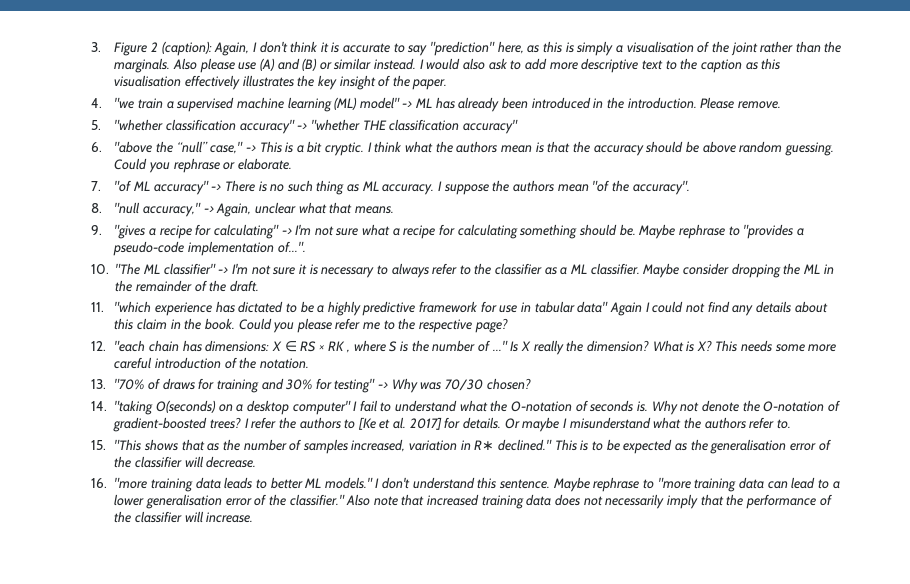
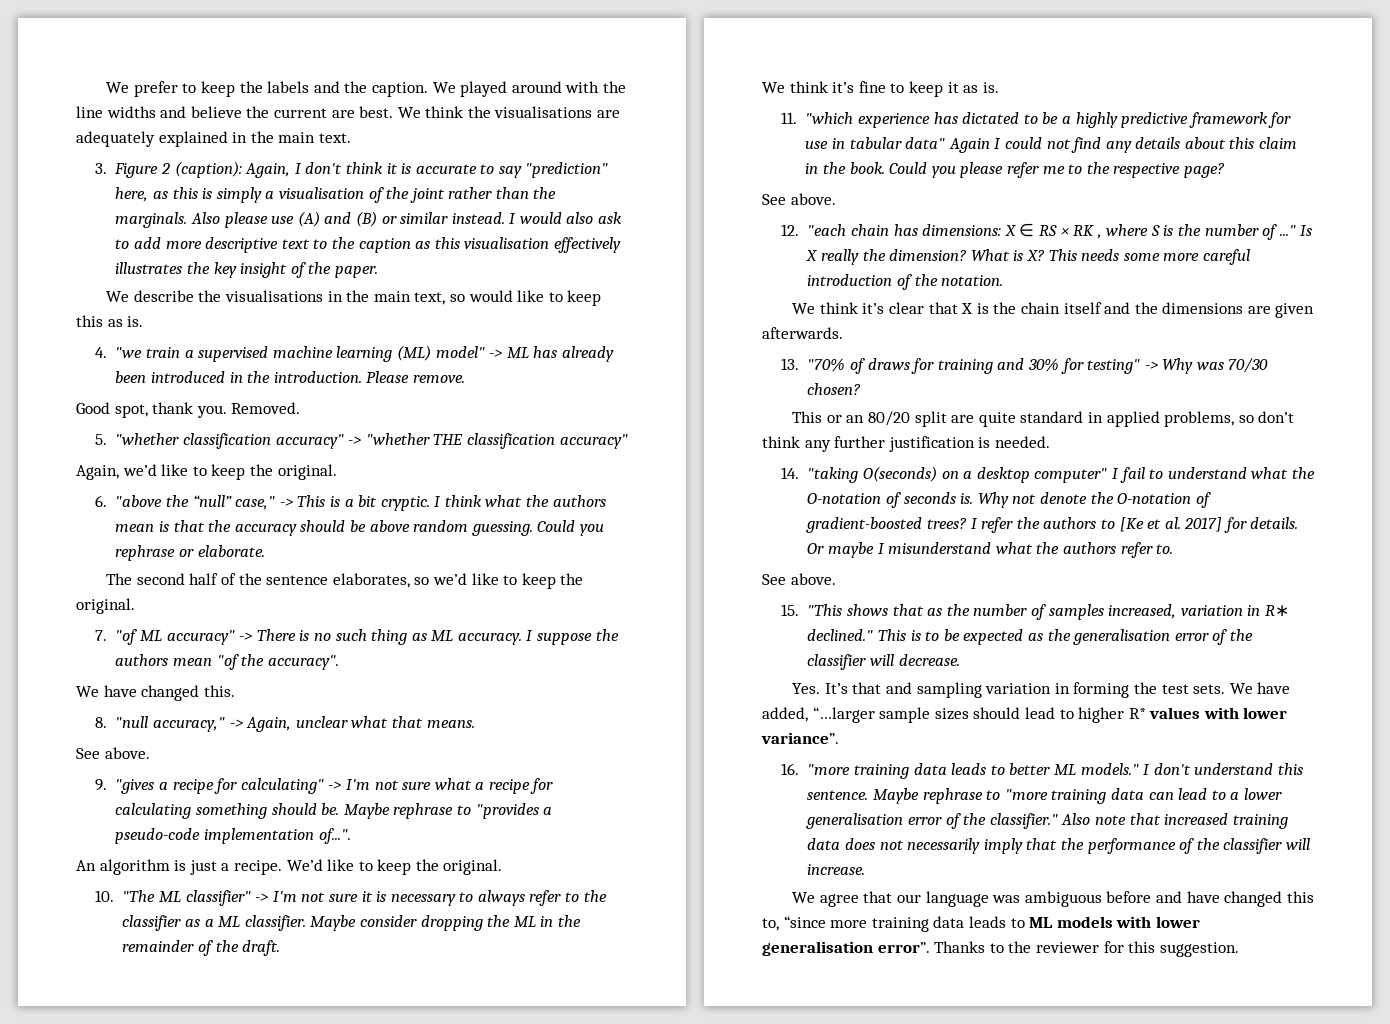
(90, 47) none -> [106,81,626,97] [76,106,621,118] [76,131,351,147] We prefer to keep the labels and the caption. We played around with the line widths and believe the current are best. We think the visualisations are adequately explained in the main text. //
(448, 84) none -> [106,290,602,306] [76,315,144,327] // We describe the visualisations in the main text, so would like to keep this as is.
(781, 105) none -> [76,402,301,418] // Good spot, thank you. Removed.
(518, 126) none -> [76,464,337,480] // Again, we’d like to keep the original.
(292, 164) none -> [106,573,584,589] [76,598,135,614] // The second half of the sentence elaborates, so we’d like to keep the original.
(690, 187) none -> [76,685,235,701] // We have changed this.
(394, 210) none -> [76,747,150,759] // See above.
(306, 247) none -> [76,859,503,875] // An algorithm is just a recipe. We’d like to keep the original.
(259, 286) none -> [762,81,999,97] // We think it’s fine to keep it as is.
(508, 325) none -> [762,193,836,205] // See above.
(309, 363) none -> [792,302,1315,318] [762,327,843,339] // We think it’s clear that X is the chain itself and the dimensions are given afterwards.
(531, 384) none -> [792,411,1295,427] [762,436,1050,452] // This or an 80/20 split are quite standard in applied problems, so don’t think any further justification is needed.
(791, 424) none -> [762,573,836,585] // See above.
(257, 462) none -> [792,682,1291,698] [762,707,1288,723] [761,732,839,744] // Yes. It’s that and sampling variation in forming the test sets. We have added, “…larger sample sizes should lead to higher R* values with lower variance”.
(254, 517) none -> [792,891,1314,907] [762,916,1200,932] [762,941,1239,957] // We agree that our language was ambiguous before and have changed this to, “since more training data leads to ML models with lower generalisation error”. Thanks to the reviewer for this suggestion.

